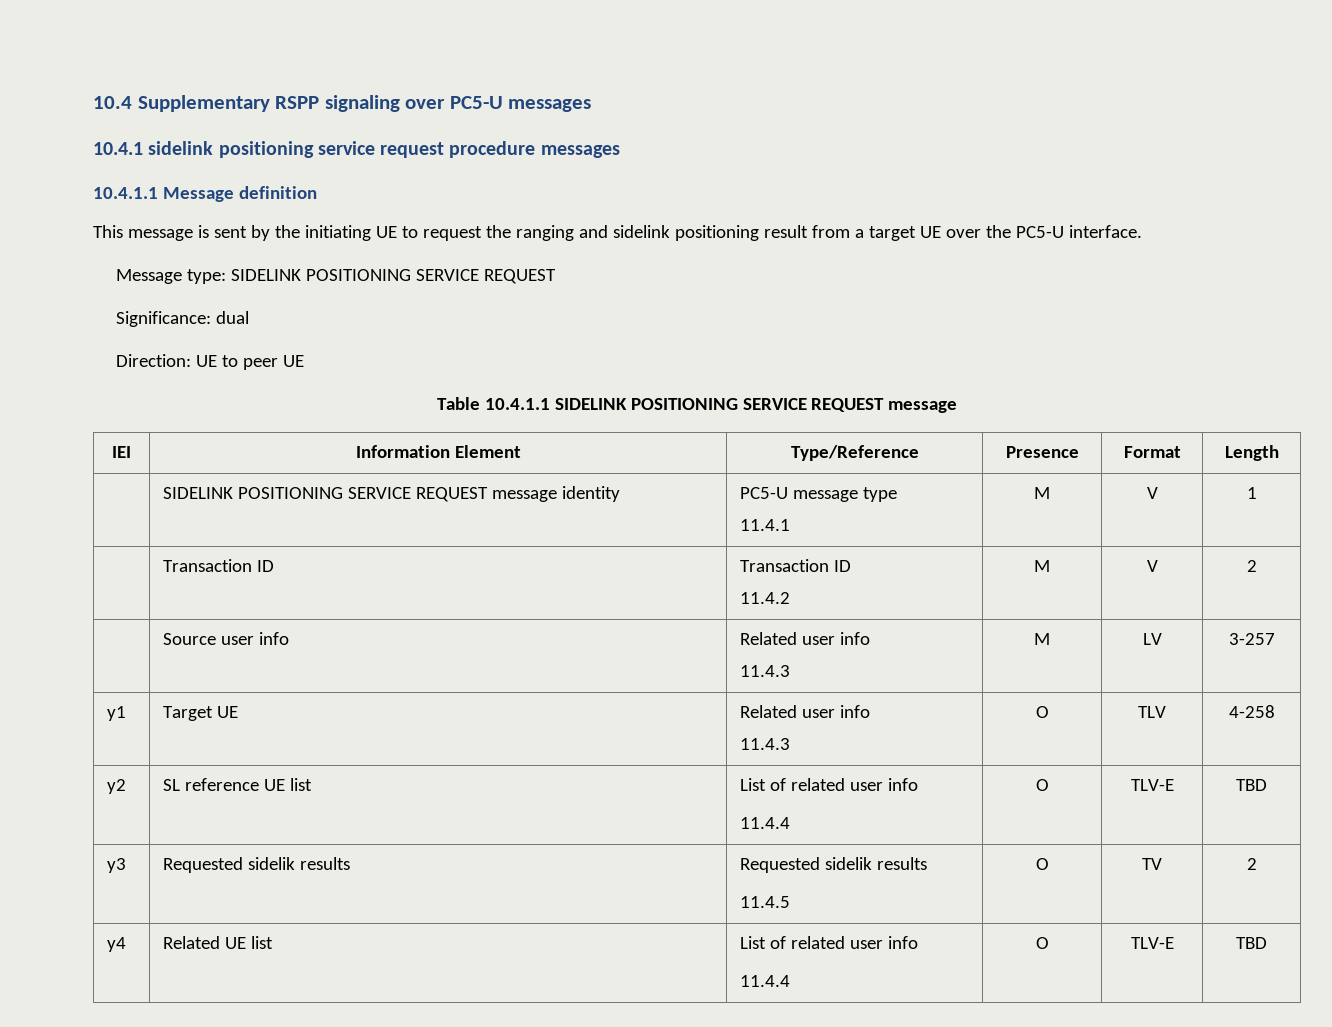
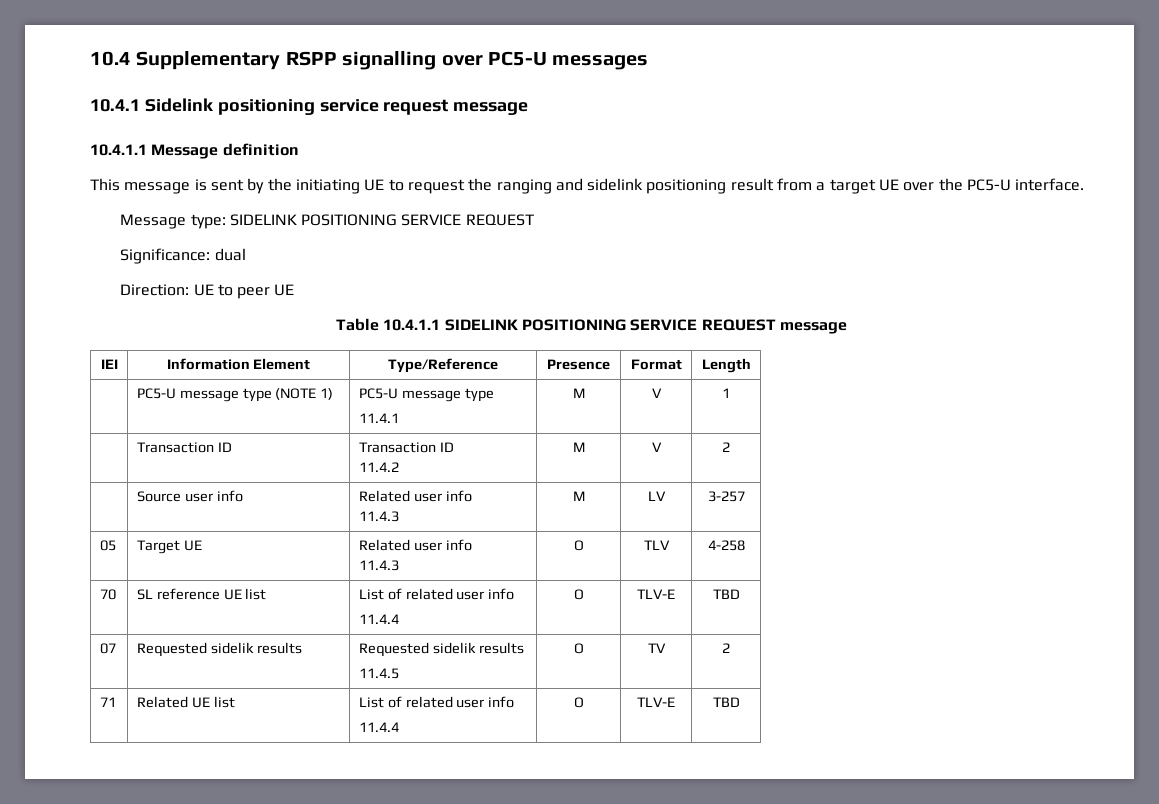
[324,95,400,112] signaling -> [342,51,437,70] signalling
[148,141,214,155] sidelink -> [144,98,213,112] Sidelink
[449,141,620,158] procedure messages -> [453,102,529,115] message
[163,486,621,502] SIDELINK POSITIONING SERVICE REQUEST message identity -> [136,388,334,402] PC5-U message type (NOTE 1)
[107,706,127,721] y1 -> [99,540,116,551] 05
[107,779,127,794] y2 -> [99,589,116,600] 70
[107,858,127,873] y3 -> [99,643,116,654] 07
[107,937,127,952] y4 -> [99,697,116,707] 71

